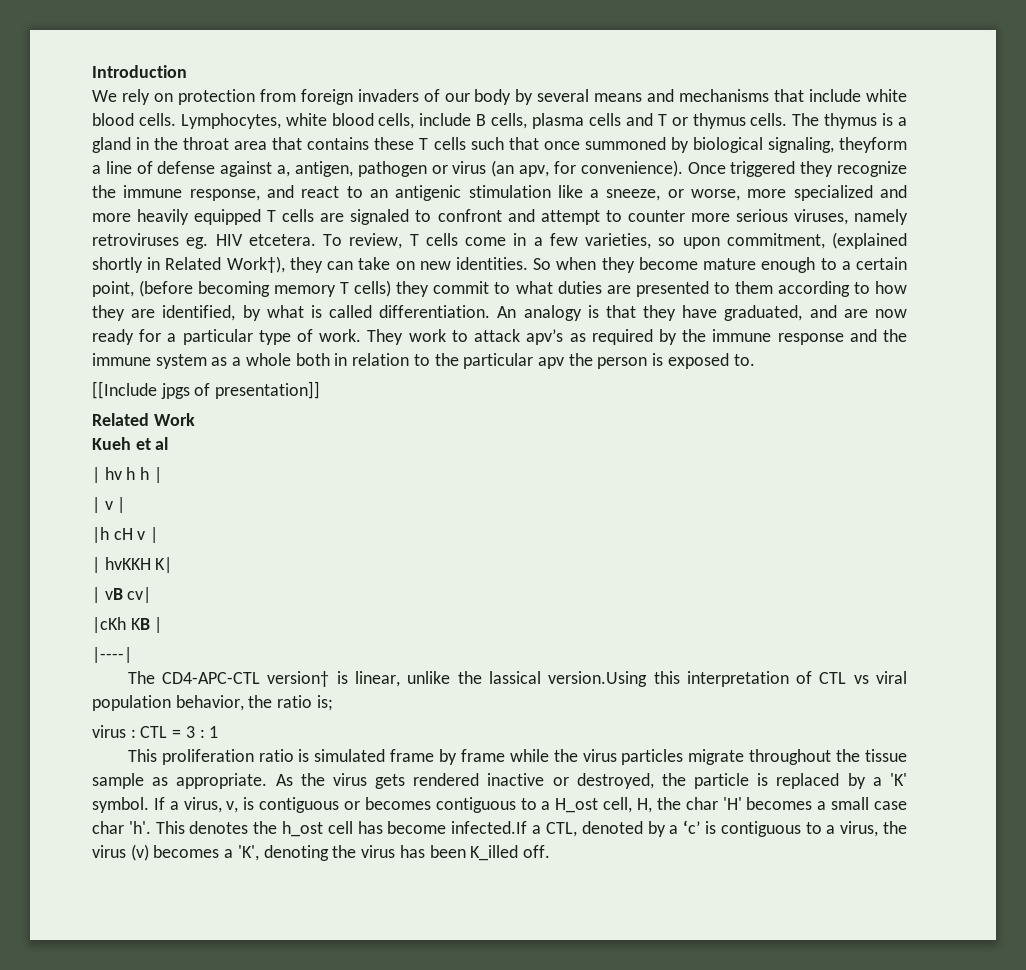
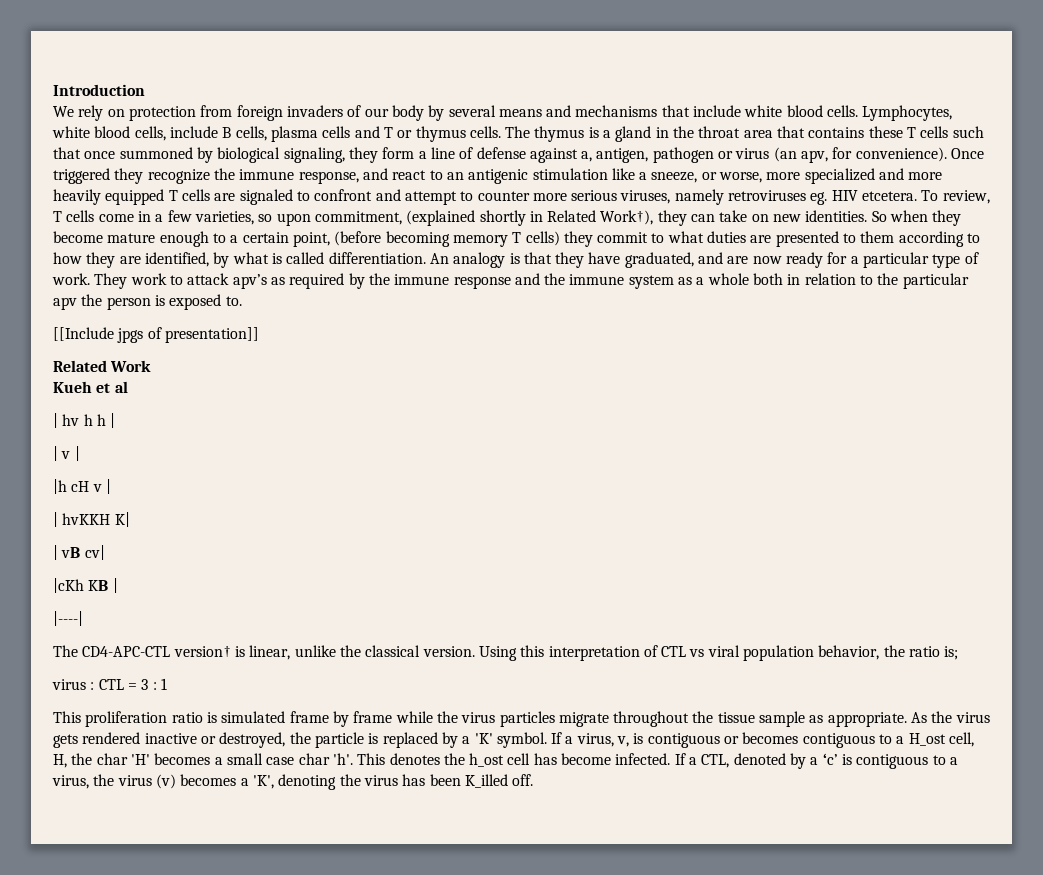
[838,137,907,153] theyform -> [348,147,415,163] they form
[488,671,648,687] lassical version.Using -> [365,645,517,661] classical version. Using
[451,821,528,834] infected.If -> [615,753,686,765] infected. If

